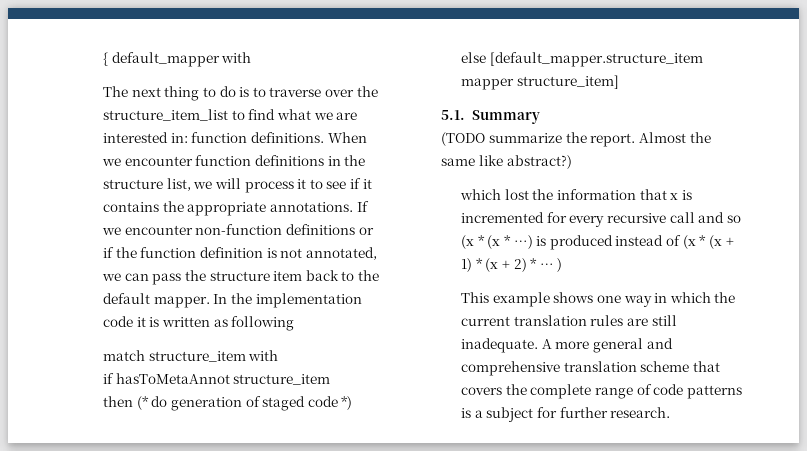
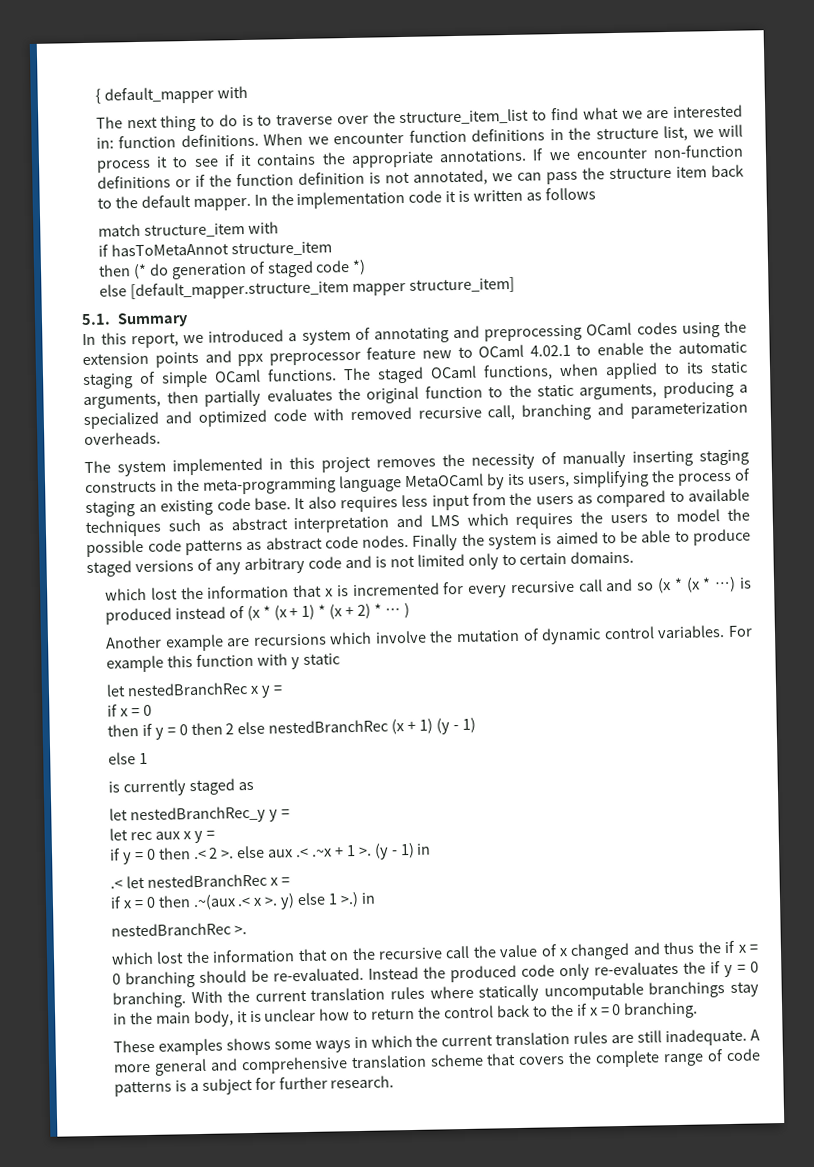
[231,316,295,331] following -> [544,187,596,201] follows
[441,132,711,147] [441,155,572,169] (TODO summarize the report. Almost the same like abstract?) -> [82,320,747,349] [82,341,748,368] [82,361,748,390] [83,380,748,410] [83,401,748,430] [84,431,162,446] [84,449,749,477] [85,468,751,495] [85,488,751,518] [85,508,751,538] [86,528,752,558] [86,550,635,578] In this report, we introduced a system of annotating and preprocessing OCaml codes using the extension points and ppx preprocessor feature new to OCaml 4.02.1 to enable the automatic staging of simple OCaml functions. The staged OCaml functions, when applied to its static arguments, then partially evaluates the original function to the static arguments, producing a specialized and optimized code with removed recursive call, branching and parameterization overheads. // The system implemented in this project removes the necessity of manually inserting staging constructs in the meta-programming language MetaOCaml by its users, simplifying the process of staging an existing code base. It also requires less input from the users as compared to available techniques such as abstract interpretation and LMS which requires the users to model the possible code patterns as abstract code nodes. Finally the system is aimed to be able to produce staged versions of any arbitrary code and is not limited only to certain domains.
[460,292,652,307] This example shows one way -> [104,625,753,652] [105,653,340,673] [105,682,283,698] [106,704,152,717] [106,717,476,740] [107,752,148,765] [107,778,254,797] [108,805,290,825] [108,828,215,844] [108,842,432,865] [109,873,290,889] [109,891,376,911] [110,922,247,937] [110,940,760,965] [111,961,760,989] [111,981,760,1009] [112,1001,699,1028] [112,1037,351,1056] Another example are recursions which involve the mutation of dynamic control variables. For example this function with y static // let nestedBranchRec x y = // if x = 0 // then if y = 0 then 2 else nestedBranchRec (x + 1) (y - 1) // else 1 // is currently staged as // let nestedBranchRec_y y = // let rec aux x y = // if y = 0 then .< 2 >. else aux .< .~x + 1 >. (y - 1) in // .< let nestedBranchRec x = // if x = 0 then .~(aux .< x >. y) else 1 >.) in // nestedBranchRec >. // which lost the information that on the recursive call the value of x changed and thus the if x = 0 branching should be re-evaluated. Instead the produced code only re-evaluates the if y = 0 branching. With the current translation rules where statically uncomputable branchings stay in the main body, it is unclear how to return the control back to the if x = 0 branching. // These examples shows some ways

